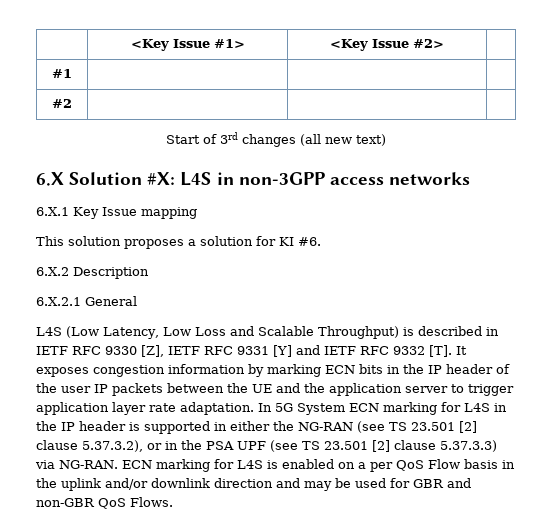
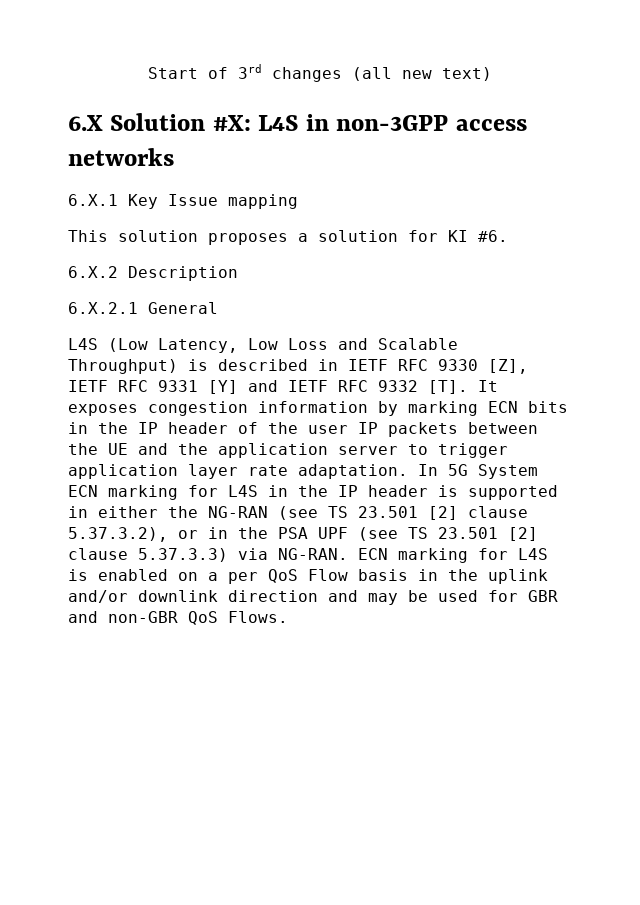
[130,39,245,51] [330,39,444,51] [52,69,72,78] [52,99,72,108] | <Key Issue #1> | <Key Issue #2> | // #1 | | | // #2 | | | // -> (148, 73) none

